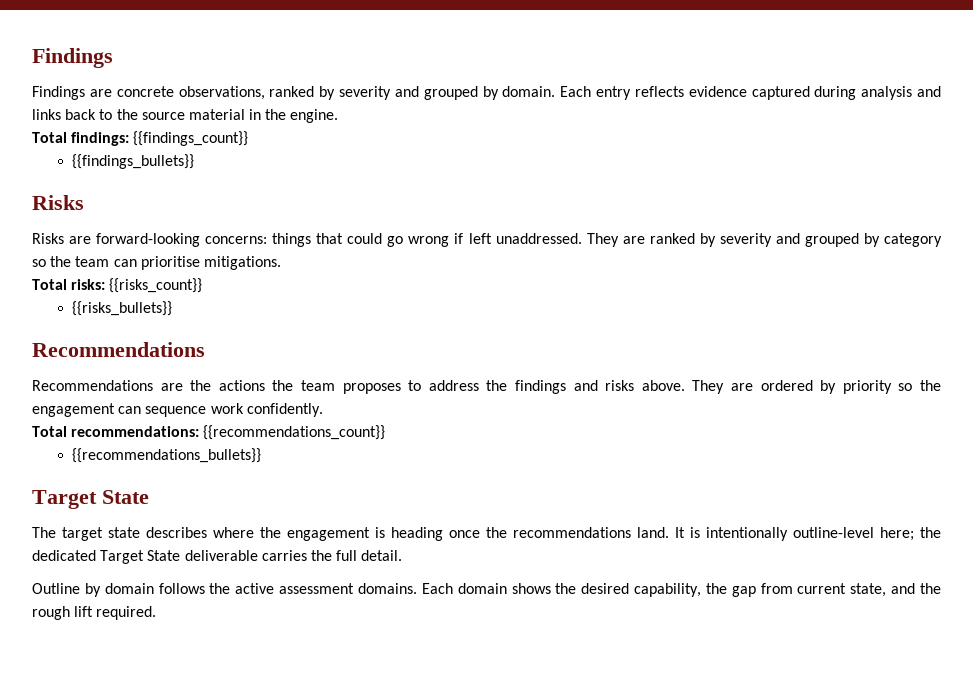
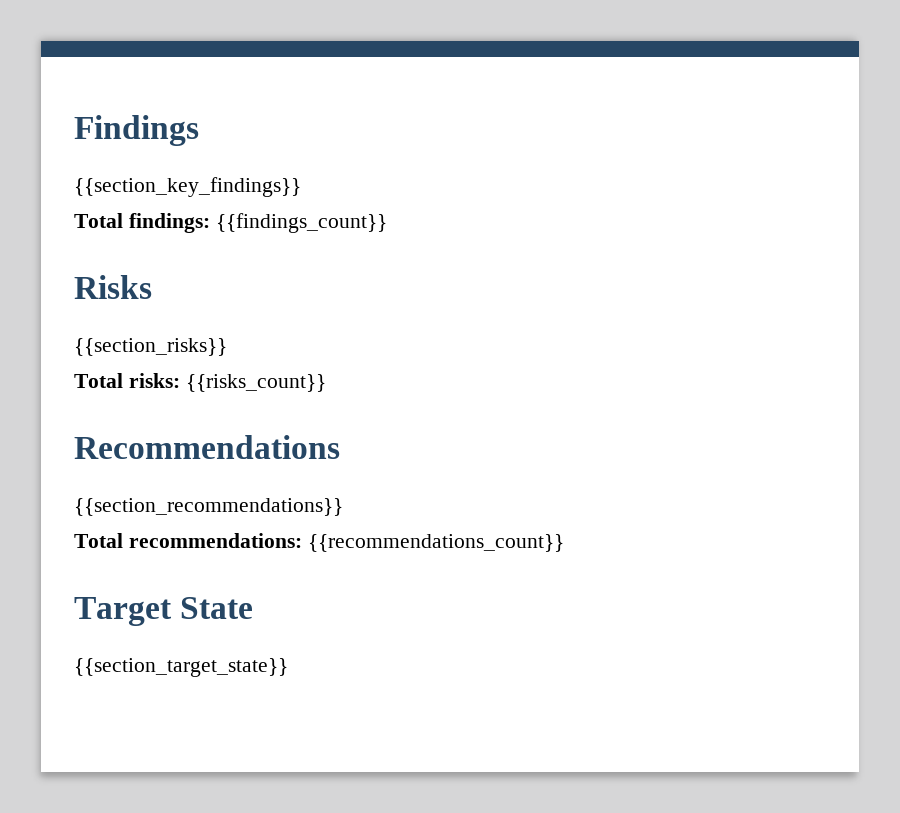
[32,86,942,100] [32,109,339,123] Findings are concrete observations, ranked by severity and grouped by domain. Each entry reflects evidence captured during analysis and links back to the source material in the engine. -> [74,177,301,197] {{section_key_findings}}
[71,154,194,169] // {{findings_bullets}} -> (387, 223) none
[32,233,942,247] [32,256,281,270] Risks are forward-looking concerns: things that could go wrong if left unaddressed. They are ranked by severity and grouped by category so the team can prioritise mitigations. -> [74,338,227,356] {{section_risks}}
[71,301,172,316] // {{risks_bullets}} -> (326, 383) none
[32,380,942,394] [32,403,323,417] Recommendations are the actions the team proposes to address the findings and risks above. They are ordered by priority so the engagement can sequence work confidently. -> [74,498,343,516] {{section_recommendations}}
[71,448,261,463] // {{recommendations_bullets}} -> (564, 543) none
[32,527,941,541] [32,550,403,564] [32,583,942,597] [32,606,157,620] The target state describes where the engagement is heading once the recommendations land. It is intentionally outline-level here; the dedicated Target State deliverable carries the full detail. // Outline by domain follows the active assessment domains. Each domain shows the desired capability, the gap from current state, and the rough lift required. -> [74,658,288,677] {{section_target_state}}

